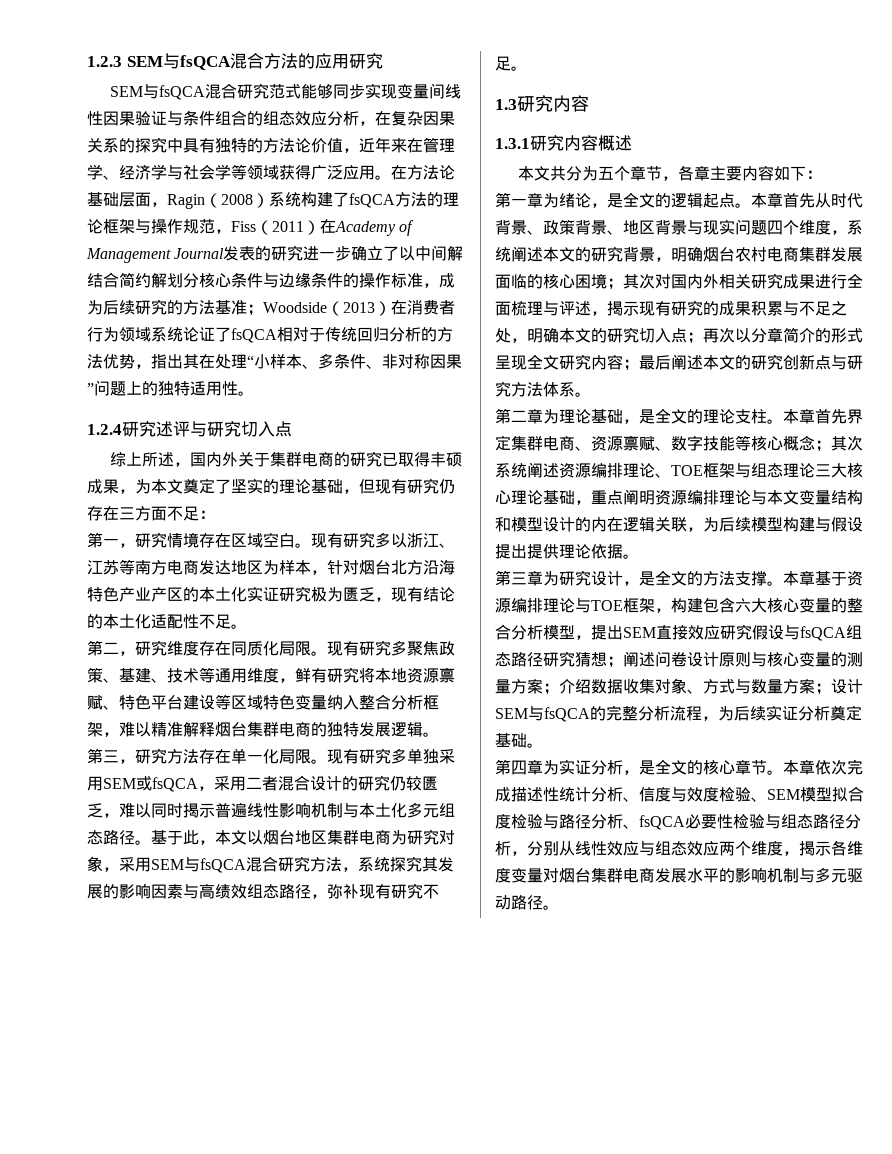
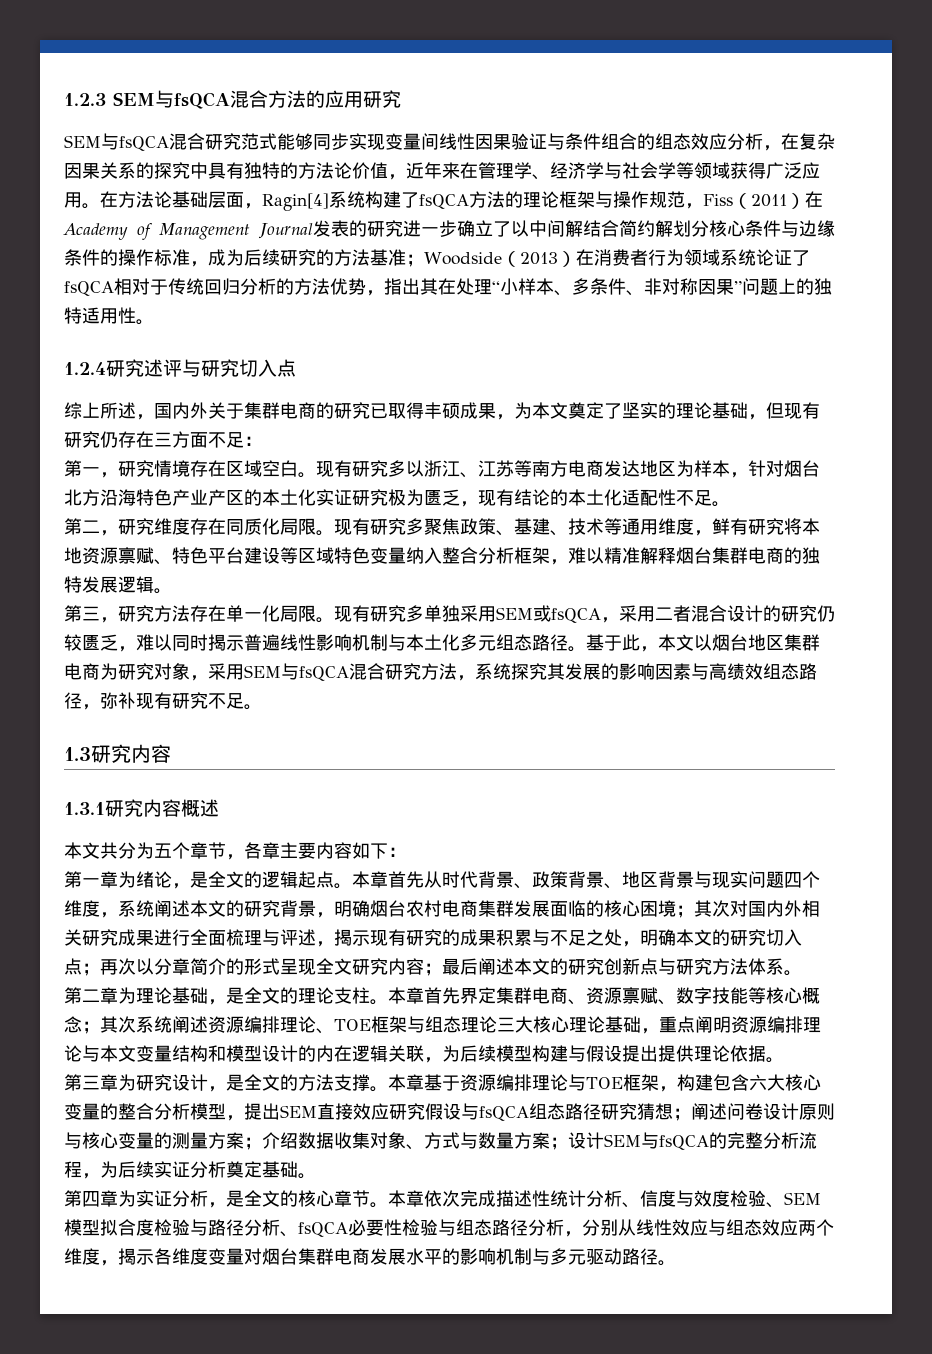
[167,193,269,209] Ragin（2008） -> [262,193,329,211] Ragin[4]

